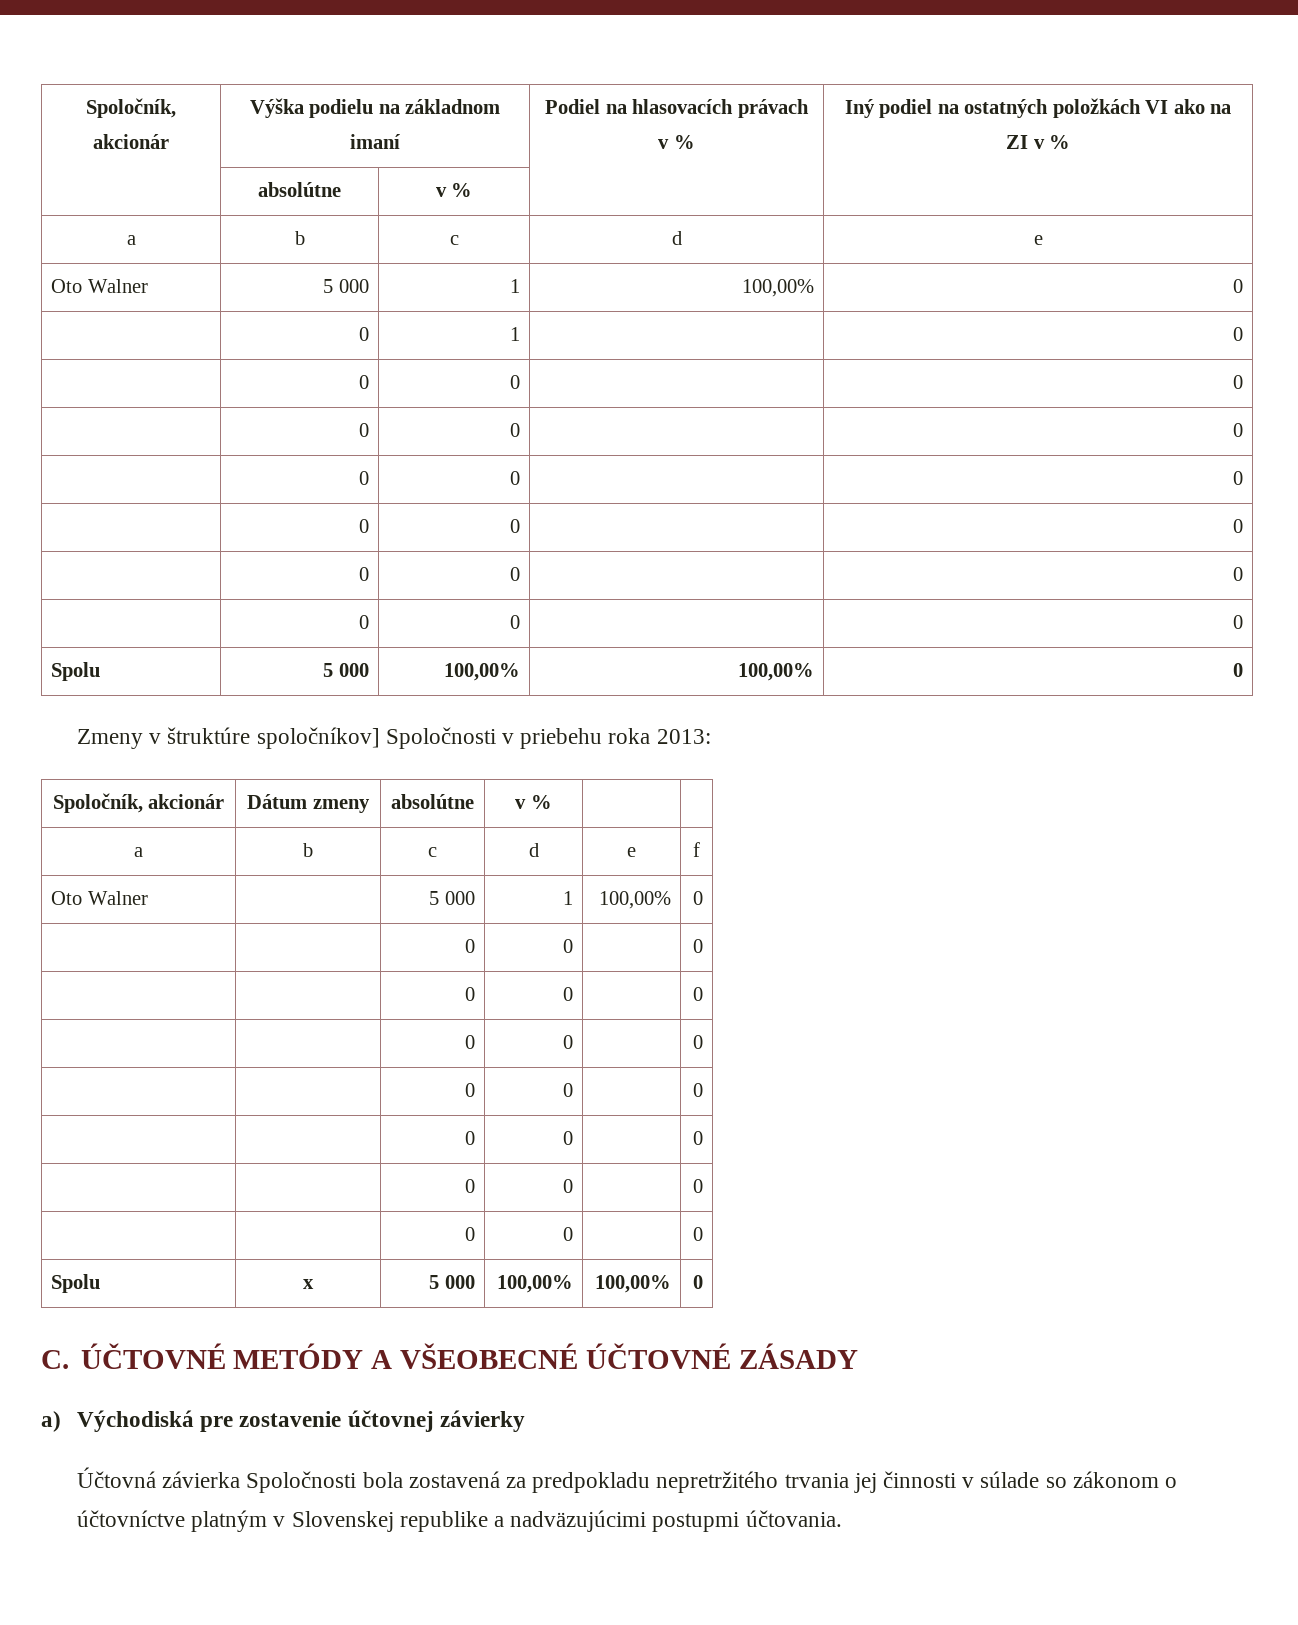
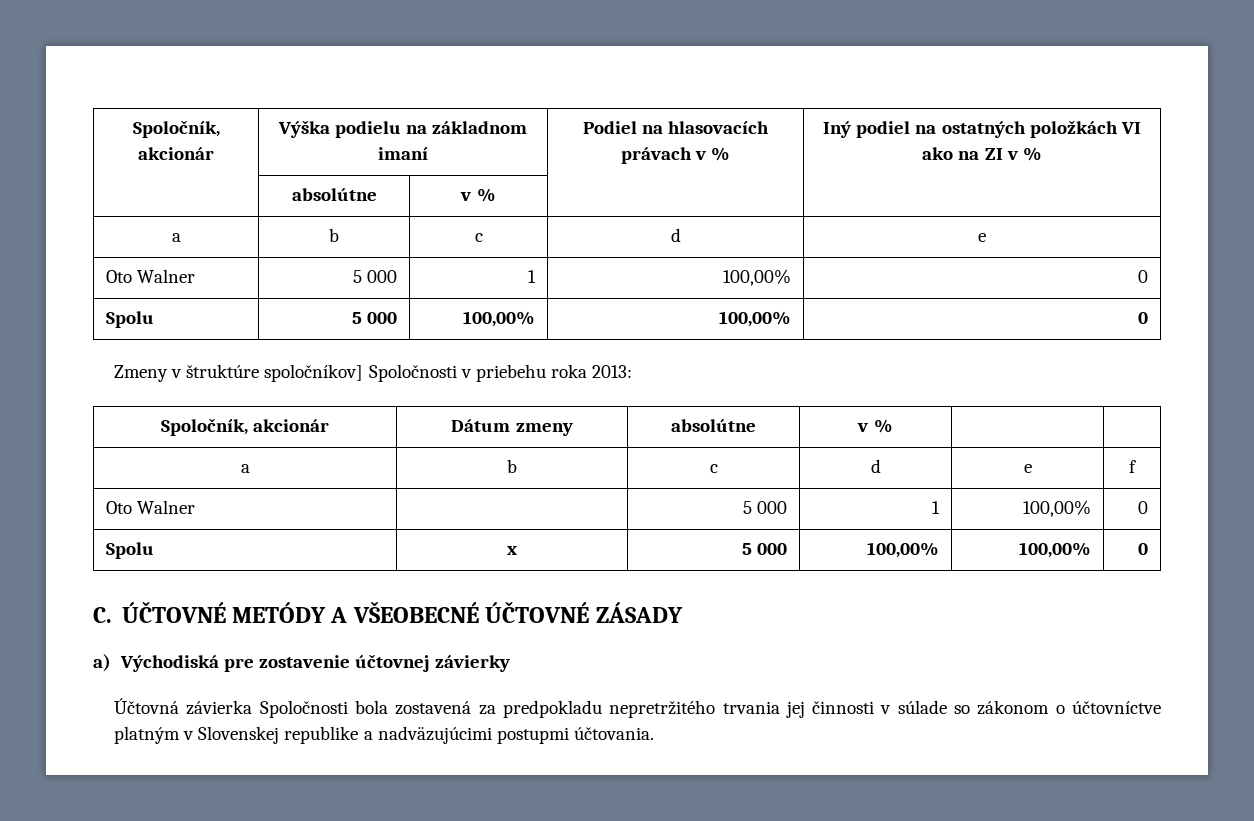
[358,327,369,341] [509,327,520,341] [1232,327,1243,341] [358,375,369,389] [509,375,520,389] [1232,375,1243,389] [358,423,369,437] [509,423,520,437] [1232,423,1243,437] [358,471,369,485] [509,471,520,485] [1232,471,1243,485] [358,519,369,533] [509,519,520,533] [1232,519,1243,533] [358,567,369,581] [509,567,520,581] [1232,567,1243,581] [358,615,369,629] [509,615,520,629] [1232,615,1243,629] // | 0 | 1 | | 0 // | 0 | 0 | | 0 // | 0 | 0 | | 0 // | 0 | 0 | | 0 // | 0 | 0 | | 0 // | 0 | 0 | | 0 // | 0 | 0 | | 0 -> (1149, 276) none
[464,939,475,953] [562,939,573,953] [692,939,703,953] [464,987,475,1001] [562,987,573,1001] [692,987,703,1001] [464,1035,475,1049] [562,1035,573,1049] [692,1035,703,1049] [464,1083,475,1097] [562,1083,573,1097] [692,1083,703,1097] [464,1131,475,1145] [562,1131,573,1145] [692,1131,703,1145] [464,1179,475,1193] [562,1179,573,1193] [692,1179,703,1193] [464,1227,475,1241] [562,1227,573,1241] [692,1227,703,1241] // | | 0 | 0 | | 0 // | | 0 | 0 | | 0 // | | 0 | 0 | | 0 // | | 0 | 0 | | 0 // | | 0 | 0 | | 0 // | | 0 | 0 | | 0 // | | 0 | 0 | | 0 -> (1149, 507) none

